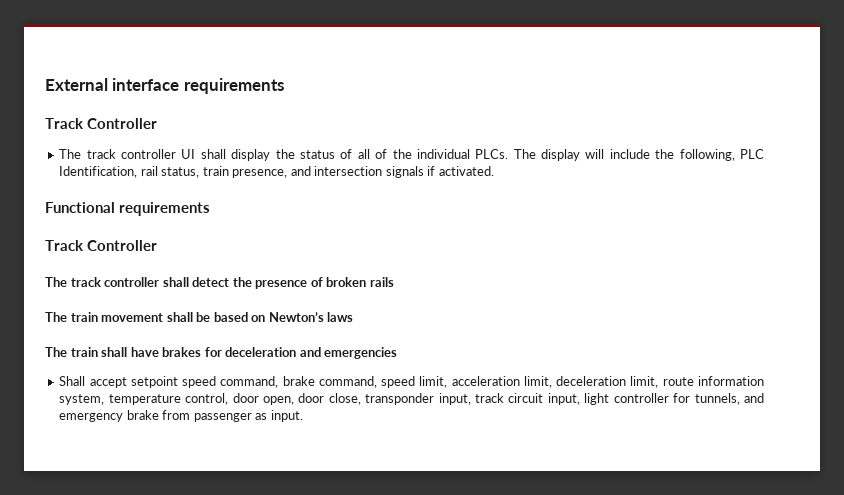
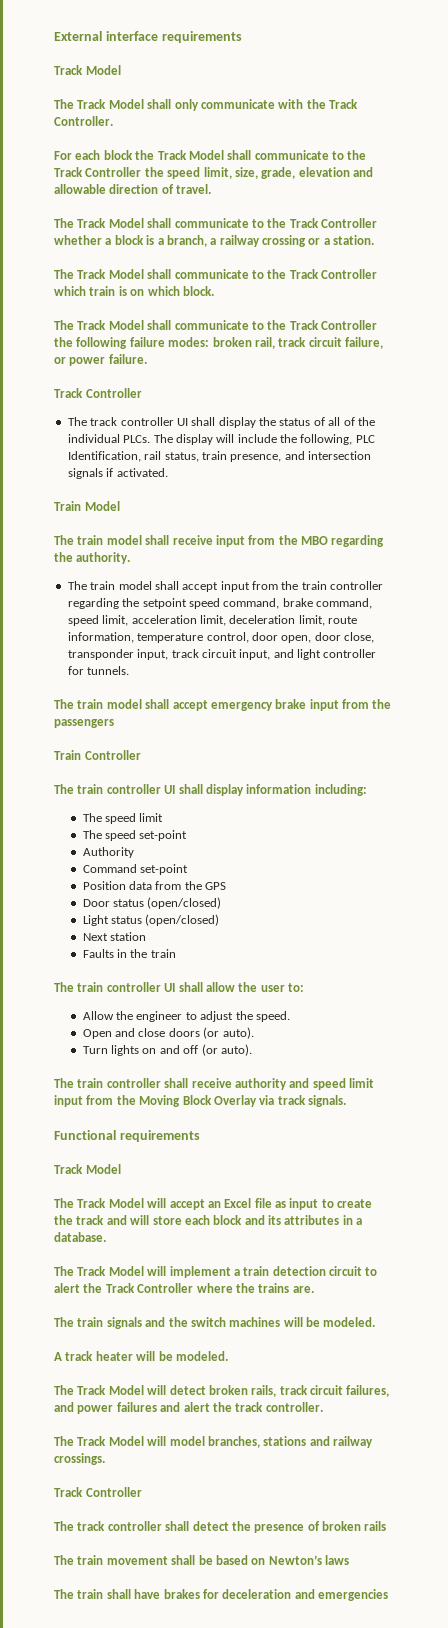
(284, 86) none -> [54,65,121,75] [54,99,358,111] [54,116,113,126] [54,150,367,160] [54,167,373,179] [54,184,212,194] [54,218,377,228] [54,235,375,247] [54,269,377,279] [54,286,214,296] [54,320,377,330] [54,337,383,349] [54,354,147,366] // Track Model // The Track Model shall only communicate with the Track Controller. // For each block the Track Model shall communicate to the Track Controller the speed limit, size, grade, elevation and allowable direction of travel. // The Track Model shall communicate to the Track Controller whether a block is a branch, a railway crossing or a station. // The Track Model shall communicate to the Track Controller which train is on which block. // The Track Model shall communicate to the Track Controller the following failure modes: broken rail, track circuit failure, or power failure.
[45,202,210,216] Functional requirements -> [54,501,120,511] [54,535,385,547] [54,552,131,564] [67,581,384,592] [67,598,372,609] [67,615,357,626] [67,632,374,643] [67,649,377,660] [67,666,130,675] [54,699,392,711] [54,719,114,728] [54,750,141,760] [54,784,367,796] [82,813,164,824] [82,830,188,841] [82,847,134,858] [82,864,189,875] [82,881,227,890] [82,897,222,909] [82,914,220,926] [82,932,147,941] [82,949,176,958] [54,982,304,992] [82,1011,290,1022] [82,1027,254,1039] [82,1044,252,1056] [54,1078,374,1090] [54,1095,346,1107] [54,1130,200,1142] [54,1164,121,1174] [54,1198,373,1210] [54,1215,363,1225] [54,1232,106,1242] [54,1266,378,1278] [54,1283,314,1293] [54,1317,376,1329] [54,1351,228,1361] [54,1385,390,1397] [54,1402,323,1414] [54,1436,373,1448] [54,1453,105,1465] Train Model // The train model shall receive input from the MBO regarding the authority. // The train model shall accept input from the train controller regarding the setpoint speed command, brake command, speed limit, acceleration limit, deceleration limit, route information, temperature control, door open, door close, transponder input, track circuit input, and light controller for tunnels. // The train model shall accept emergency brake input from the passengers // Train Controller // The train controller UI shall display information including: // The speed limit // The speed set-point // Authority // Command set-point // Position data from the GPS // Door status (open/closed) // Light status (open/closed) // Next station // Faults in the train // The train controller UI shall allow the user to: // Allow the engineer to adjust the speed. // Open and close doors (or auto). // Turn lights on and off (or auto). // The train controller shall receive authority and speed limit input from the Moving Block Overlay via track signals. // Functional requirements // Track Model // The Track Model will accept an Excel file as input to create the track and will store each block and its attributes in a database. // The Track Model will implement a train detection circuit to alert the Track Controller where the trains are. // The train signals and the switch machines will be modeled. // A track heater will be modeled. // The Track Model will detect broken rails, track circuit failures, and power failures and alert the track controller. // The Track Model will model branches, stations and railway crossings.
[59,376,765,388] [59,393,765,405] [59,410,303,422] // Shall accept setpoint speed command, brake command, speed limit, acceleration limit, deceleration limit, route information system, temperature control, door open, door close, transponder input, track circuit input, light controller for tunnels, and emergency brake from passenger as input. -> (388, 1595) none

